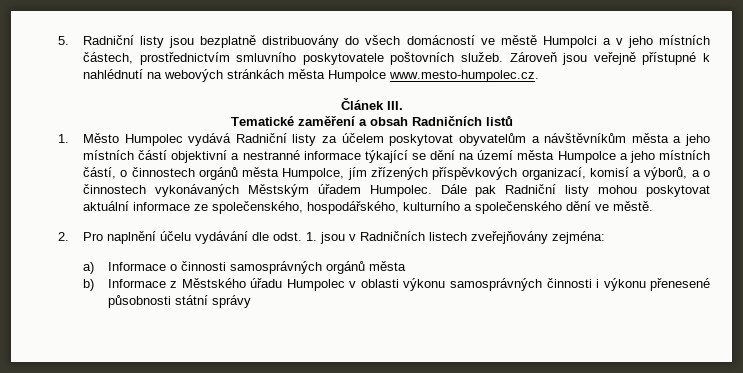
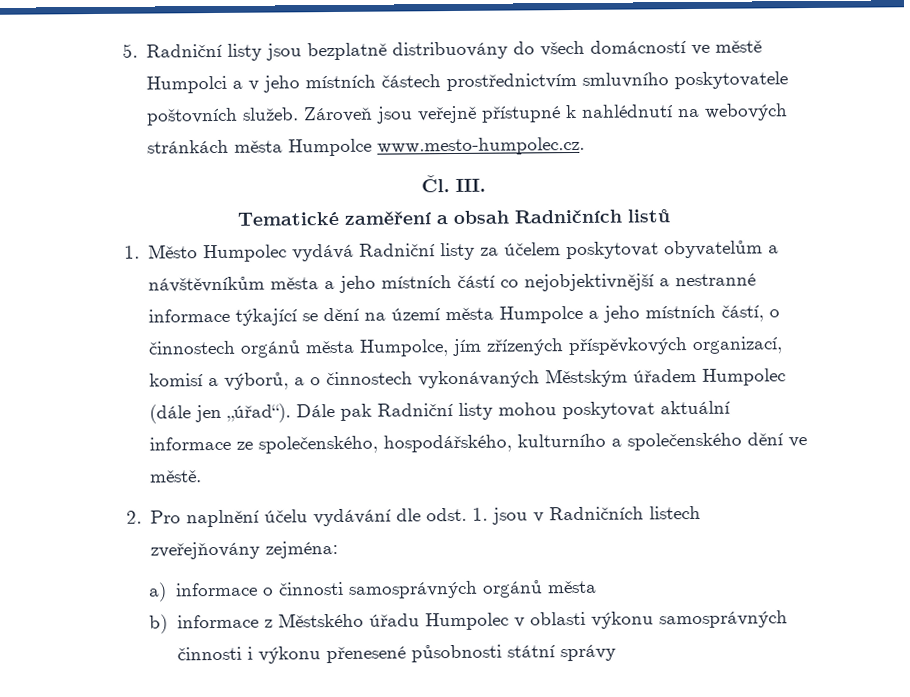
[82,52,133,64] částech, -> [381,74,442,88] částech
[340,98,384,110] Článek -> [421,175,450,193] Čl.
[171,150,228,163] objektivní -> [500,273,656,292] co nejobjektivnější
[369,185,432,197] Humpolec. -> [702,368,787,386] [149,403,292,424] Humpolec (dále jen „úřad“).
[107,262,166,271] Informace -> [174,582,258,597] informace
[107,279,166,288] Informace -> [176,614,259,629] informace

